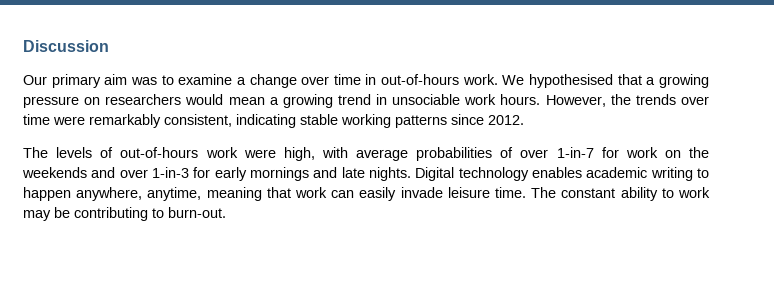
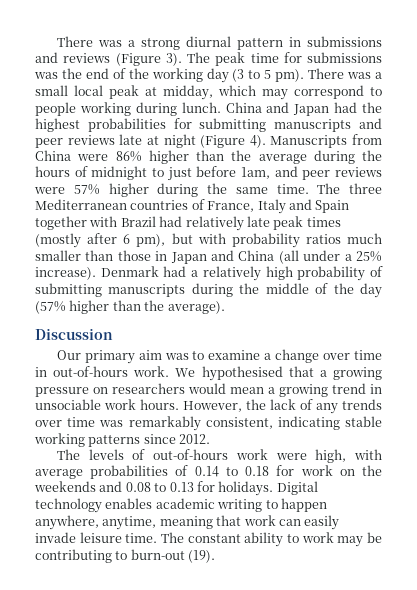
(23, 46) none -> [56,36,382,50] [35,52,382,66] [34,68,382,83] [35,85,382,100] [35,102,382,116] [35,118,383,132] [35,134,382,148] [35,150,382,164] [35,166,382,181] [34,183,382,197] [35,199,350,214] [35,216,341,231] [35,233,382,248] [35,250,382,264] [35,266,383,281] [35,283,382,298] [35,300,225,314] There was a strong diurnal pattern in submissions and reviews (Figure 3). The peak time for submissions was the end of the working day (3 to 5 pm). There was a small local peak at midday, which may correspond to people working during lunch. China and Japan had the highest probabilities for submitting manuscripts and peer reviews late at night (Figure 4). Manuscripts from China were 86% higher than the average during the hours of midnight to just before 1am, and peer reviews were 57% higher during the same time. The three Mediterranean countries of France, Italy and Spain together with Brazil had relatively late peak times (mostly after 6 pm), but with probability ratios much smaller than those in Japan and China (all under a 25% increase). Denmark had a relatively high probability of submitting manuscripts during the middle of the day (57% higher than the average). //
(631, 99) none -> [270,399,338,414] lack of any
[53,116,85,125] were -> [99,420,124,427] was
[520,147,594,158] over 1-in-7 -> [194,466,270,477] 0.14 to 0.18
[119,167,411,181] over 1-in-3 for early mornings and late nights. -> [125,481,274,496] 0.08 to 0.13 for holidays.
[168,207,226,218] burn-out. -> [130,549,216,563] burn-out (19).

